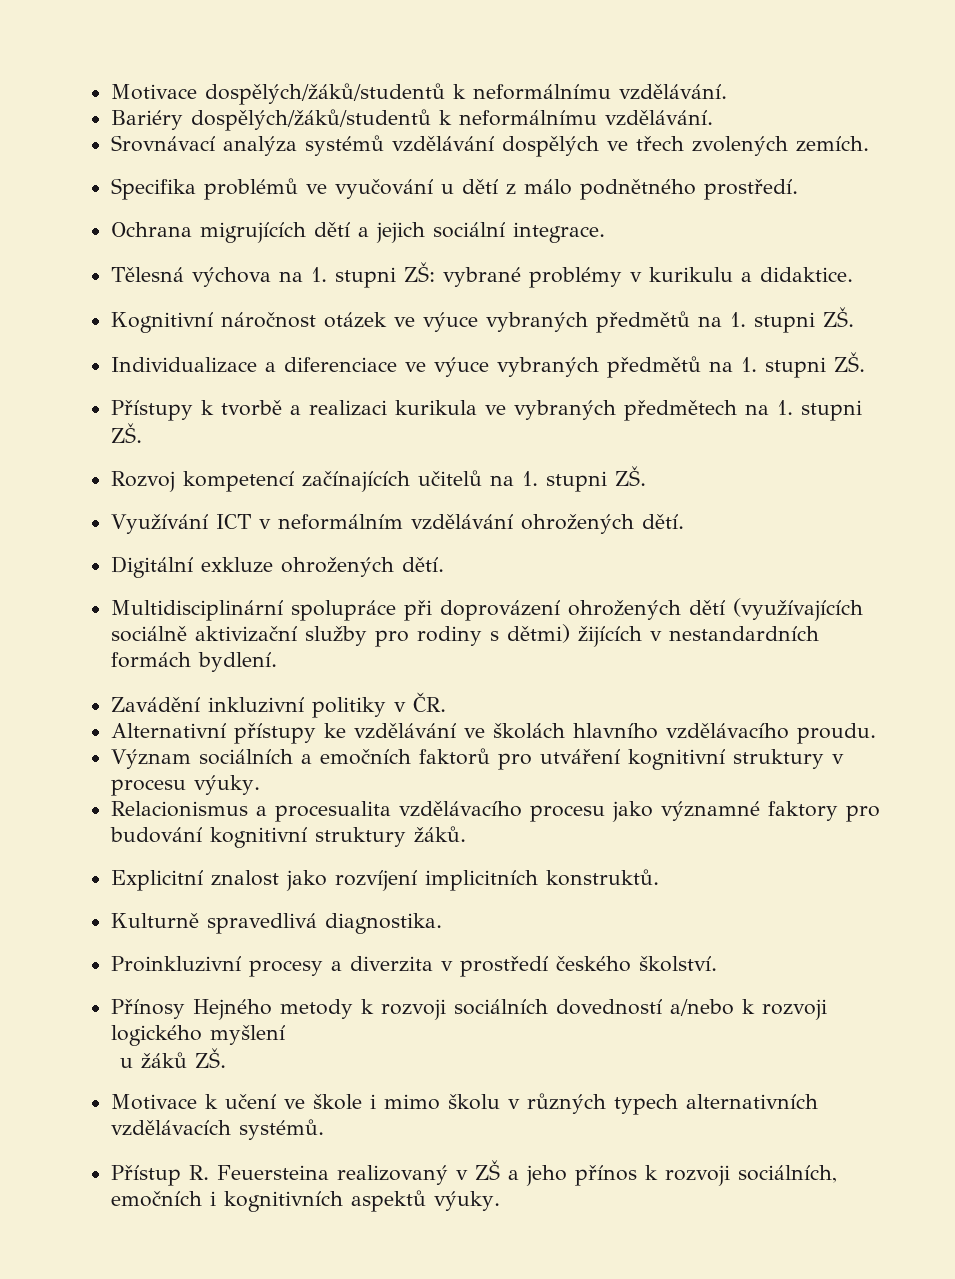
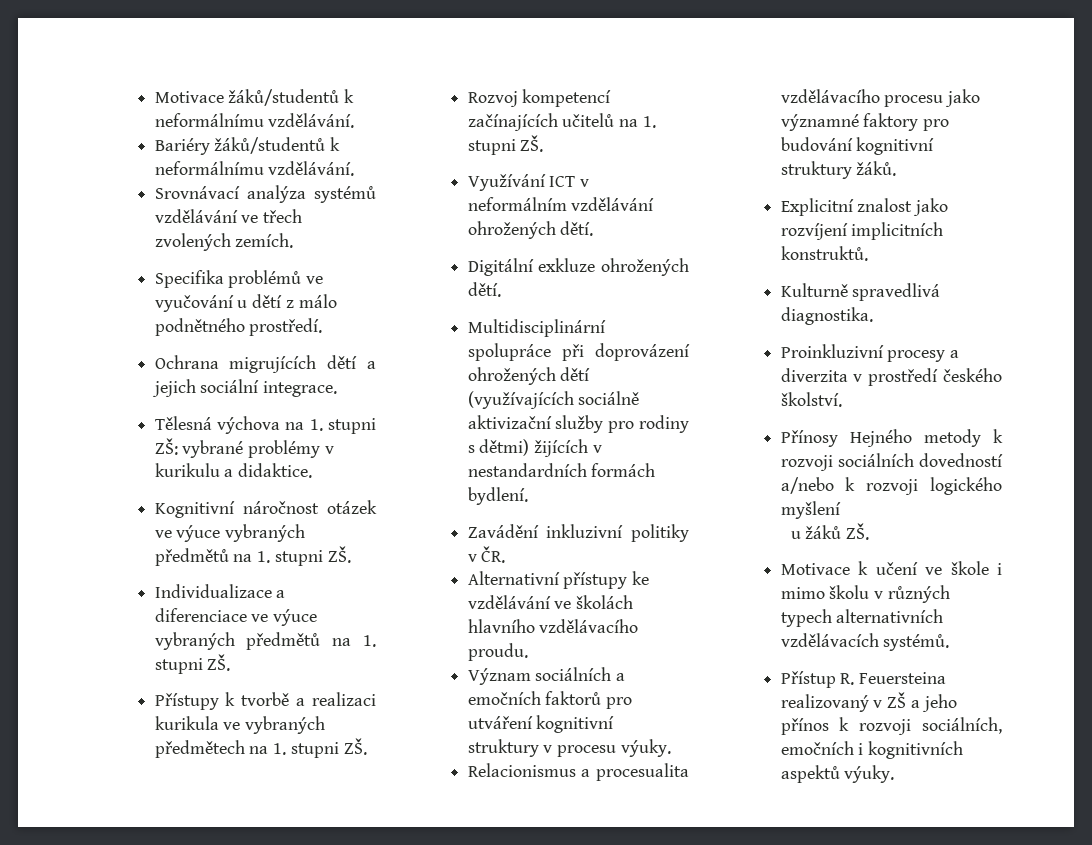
[111,83,446,105] Motivace dospělých/žáků/studentů -> [154,89,340,106] Motivace žáků/studentů
[191,109,432,131] dospělých/žáků/studentů -> [214,137,326,154] žáků/studentů
[502,136,600,157] dospělých -> (238, 216) none

